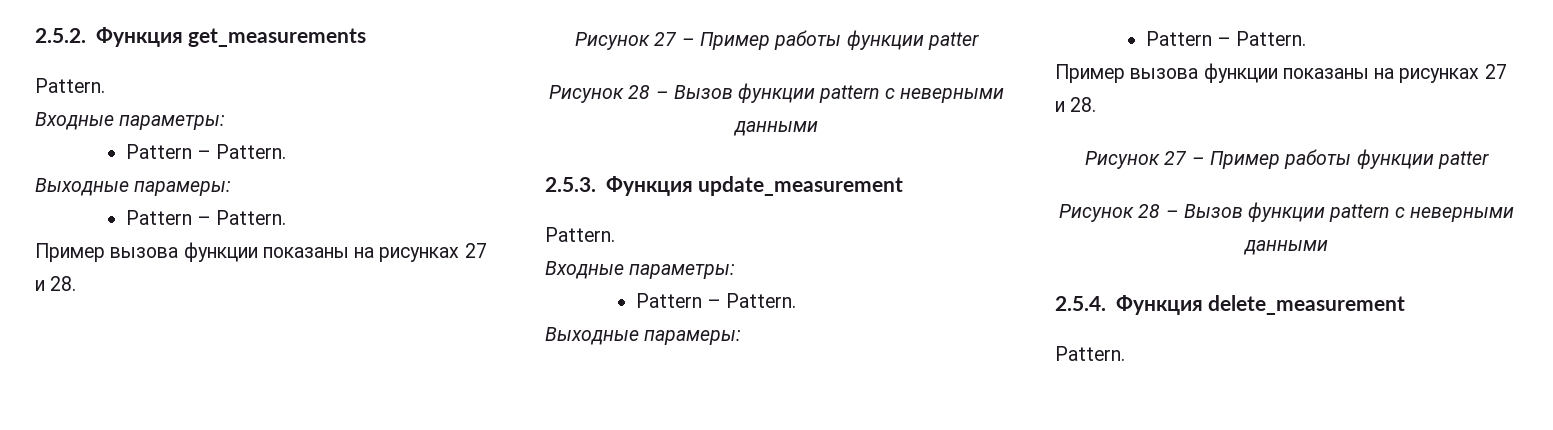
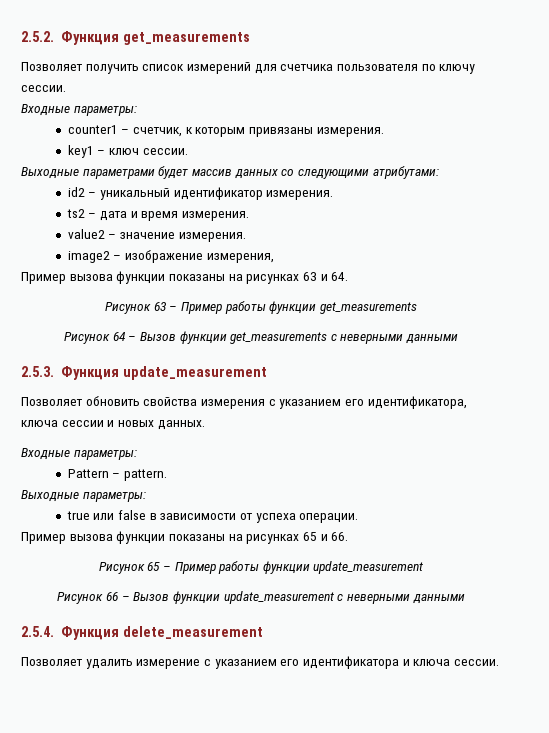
[35,78,105,93] [35,112,226,130] [125,144,287,159] [35,178,232,196] [125,210,287,225] [35,242,487,262] [35,276,77,291] [575,30,979,50] [549,83,880,103] Pattern. // Входные параметры: // Pattern – Pattern. // Выходные парамеры: // Pattern – Pattern. // Пример вызова функции показаны на рисунках 27 и 28. // Рисунок 27 – Пример работы функции patter // Рисунок 28 – Вызов функции pattern -> [21,62,476,74] [21,85,66,92] [21,104,137,116] [67,125,384,137] [67,145,188,158] [21,166,439,179] [67,187,334,200] [66,209,249,221] [67,229,246,242] [67,250,274,263] [21,271,349,284] [105,301,417,314] [63,331,328,344] Позволяет получить список измерений для счетчика пользователя по ключу сессии. // Входные параметры: // counter1 – счетчик, к которым привязаны измерения. // key1 – ключ сессии. // Выходные параметрами будет массив данных со следующими атрибутами: // id2 – уникальный идентификатор измерения. // ts2 – дата и время измерения. // value2 – значение измерения. // image2 – изображение измерения, // Пример вызова функции показаны на рисунках 63 и 64. // Рисунок 63 – Пример работы функции get_measurements // Рисунок 64 – Вызов функции get_measurements
[545,227,615,242] [545,261,736,279] [635,293,797,308] [545,327,742,345] [1145,31,1307,46] [1055,63,1507,83] [1055,97,1097,112] [1085,149,1489,169] [1059,202,1390,222] Pattern. // Входные параметры: // Pattern – Pattern. // Выходные парамеры: // Pattern – Pattern. // Пример вызова функции показаны на рисунках 27 и 28. // Рисунок 27 – Пример работы функции patter // Рисунок 28 – Вызов функции pattern -> [21,396,467,409] [21,420,205,430] [21,448,137,460] [67,469,168,481] [21,490,146,502] [66,510,359,523] [21,531,349,544] [98,561,424,574] [57,591,334,604] Позволяет обновить свойства измерения с указанием его идентификатора, ключа сессии и новых данных. // Входные параметры: // Pattern – pattern. // Выходные параметры: // true или false в зависимости от успеха операции. // Пример вызова функции показаны на рисунках 65 и 66. // Рисунок 65 – Пример работы функции update_measurement // Рисунок 66 – Вызов функции update_measurement
[1055,346,1125,361] Pattern. -> [21,656,499,669] Позволяет удалить измерение с указанием его идентификатора и ключа сессии.

